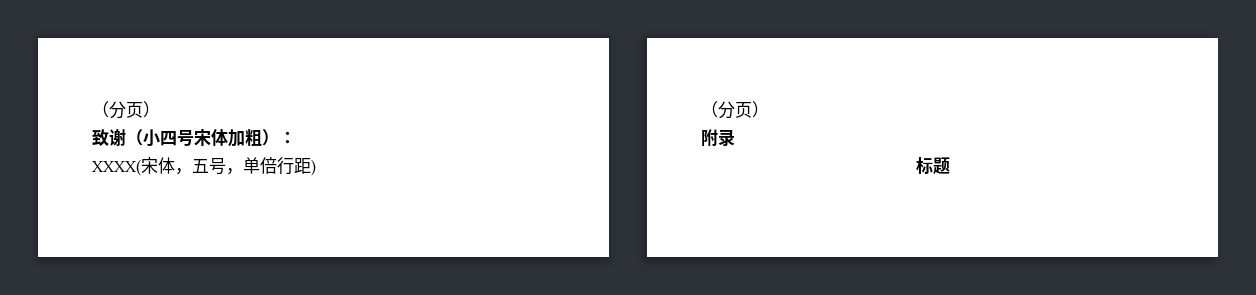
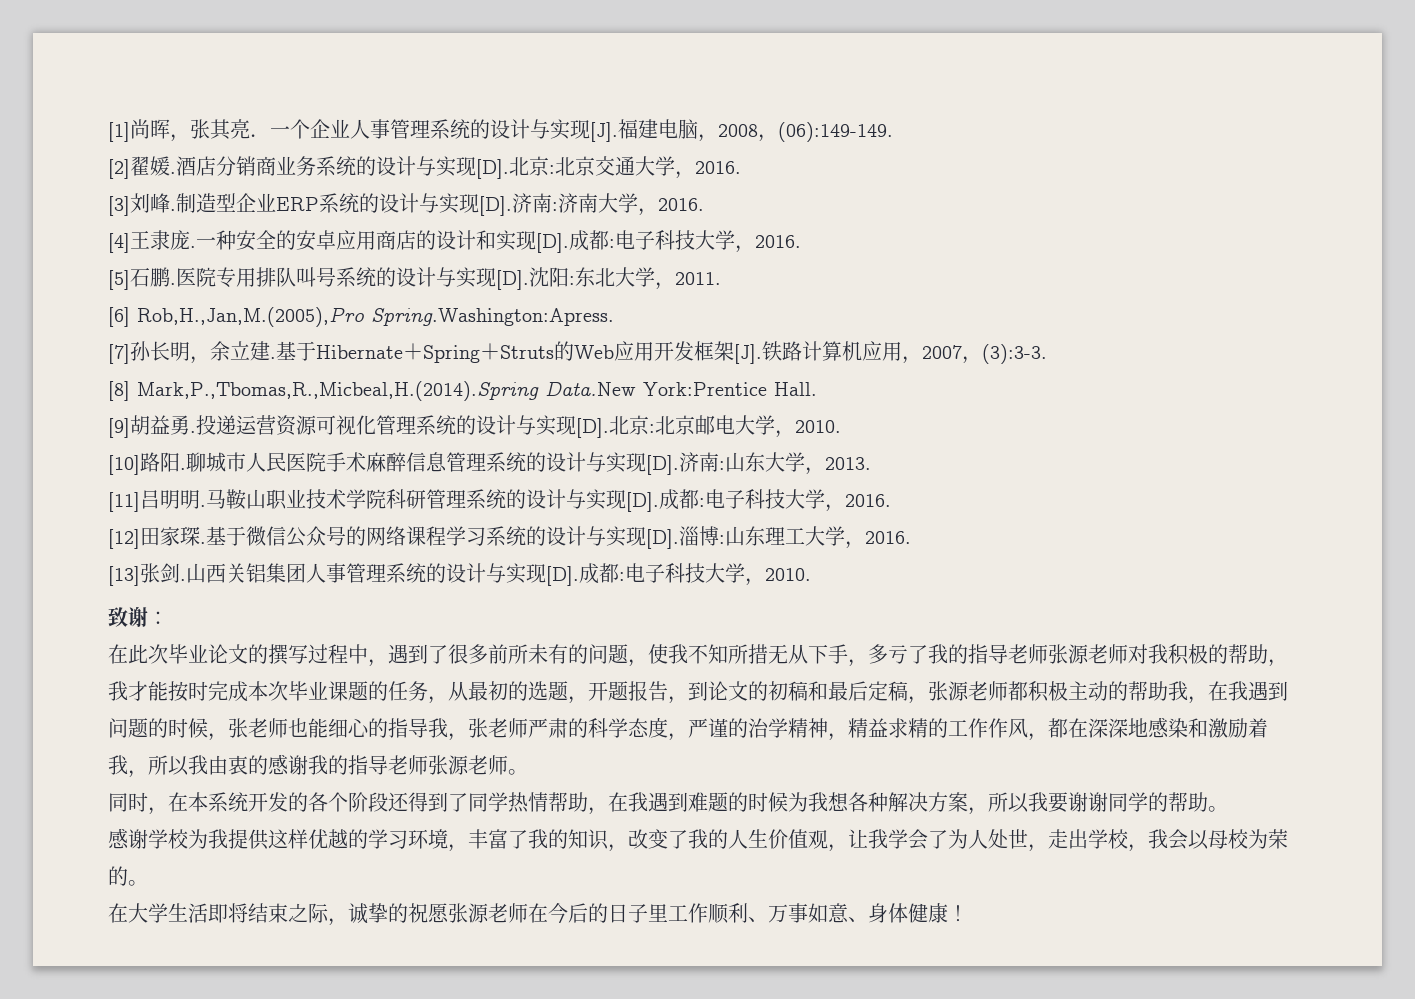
[92,101,160,119] [92,129,296,147] [92,157,316,176] [701,101,769,119] [701,129,735,147] [915,157,950,174] （分页） // 致谢（小四号宋体加粗）： // XXXX(宋体，五号，单倍行距) // （分页） // 附录 // 标题 -> [108,119,893,142] [108,156,741,179] [108,193,704,216] [108,230,801,253] [108,267,721,290] [108,307,614,327] [108,341,1047,364] [108,381,817,401] [108,415,841,438] [108,452,871,475] [108,489,891,512] [108,526,911,549] [108,563,811,586] [108,607,168,627] [108,644,1288,667] [108,681,1288,704] [108,717,1268,741] [108,754,528,778] [108,792,1228,815] [108,828,1288,852] [108,866,148,886] [108,903,968,926] [1]尚晖，张其亮．一个企业人事管理系统的设计与实现[J].福建电脑，2008，(06):149-149. // [2]翟媛.酒店分销商业务系统的设计与实现[D].北京:北京交通大学，2016. // [3]刘峰.制造型企业ERP系统的设计与实现[D].济南:济南大学，2016. // [4]王隶庞.一种安全的安卓应用商店的设计和实现[D].成都:电子科技大学，2016. // [5]石鹏.医院专用排队叫号系统的设计与实现[D].沈阳:东北大学，2011. // [6] Rob,H.,Jan,M.(2005),Pro Spring.Washington:Apress. // [7]孙长明，余立建.基于Hibernate＋Spring＋Struts的Web应用开发框架[J].铁路计算机应用，2007，(3):3-3. // [8] Mark,P.,Tbomas,R.,Micbeal,H.(2014).Spring Data.New York:Prentice Hall. // [9]胡益勇.投递运营资源可视化管理系统的设计与实现[D].北京:北京邮电大学，2010. // [10]路阳.聊城市人民医院手术麻醉信息管理系统的设计与实现[D].济南:山东大学，2013. // [11]吕明明.马鞍山职业技术学院科研管理系统的设计与实现[D].成都:电子科技大学，2016. // [12]田家琛.基于微信公众号的网络课程学习系统的设计与实现[D].淄博:山东理工大学，2016. // [13]张剑.山西关铝集团人事管理系统的设计与实现[D].成都:电子科技大学，2010. // 致谢： // 在此次毕业论文的撰写过程中，遇到了很多前所未有的问题，使我不知所措无从下手，多亏了我的指导老师张源老师对我积极的帮助，我才能按时完成本次毕业课题的任务，从最初的选题，开题报告，到论文的初稿和最后定稿，张源老师都积极主动的帮助我，在我遇到问题的时候，张老师也能细心的指导我，张老师严肃的科学态度，严谨的治学精神，精益求精的工作作风，都在深深地感染和激励着我，所以我由衷的感谢我的指导老师张源老师。 // 同时，在本系统开发的各个阶段还得到了同学热情帮助，在我遇到难题的时候为我想各种解决方案，所以我要谢谢同学的帮助。 // 感谢学校为我提供这样优越的学习环境，丰富了我的知识，改变了我的人生价值观，让我学会了为人处世，走出学校，我会以母校为荣的。 // 在大学生活即将结束之际，诚挚的祝愿张源老师在今后的日子里工作顺利、万事如意、身体健康！

